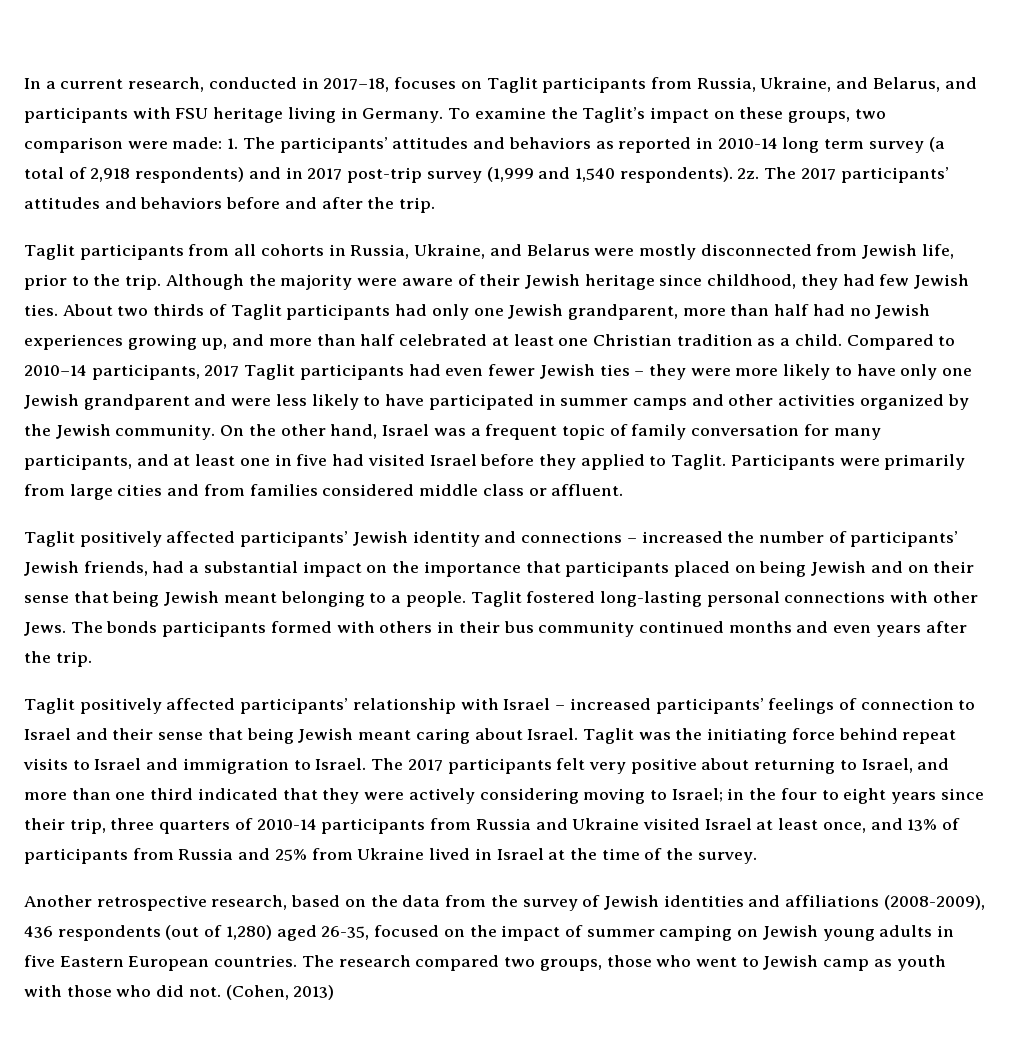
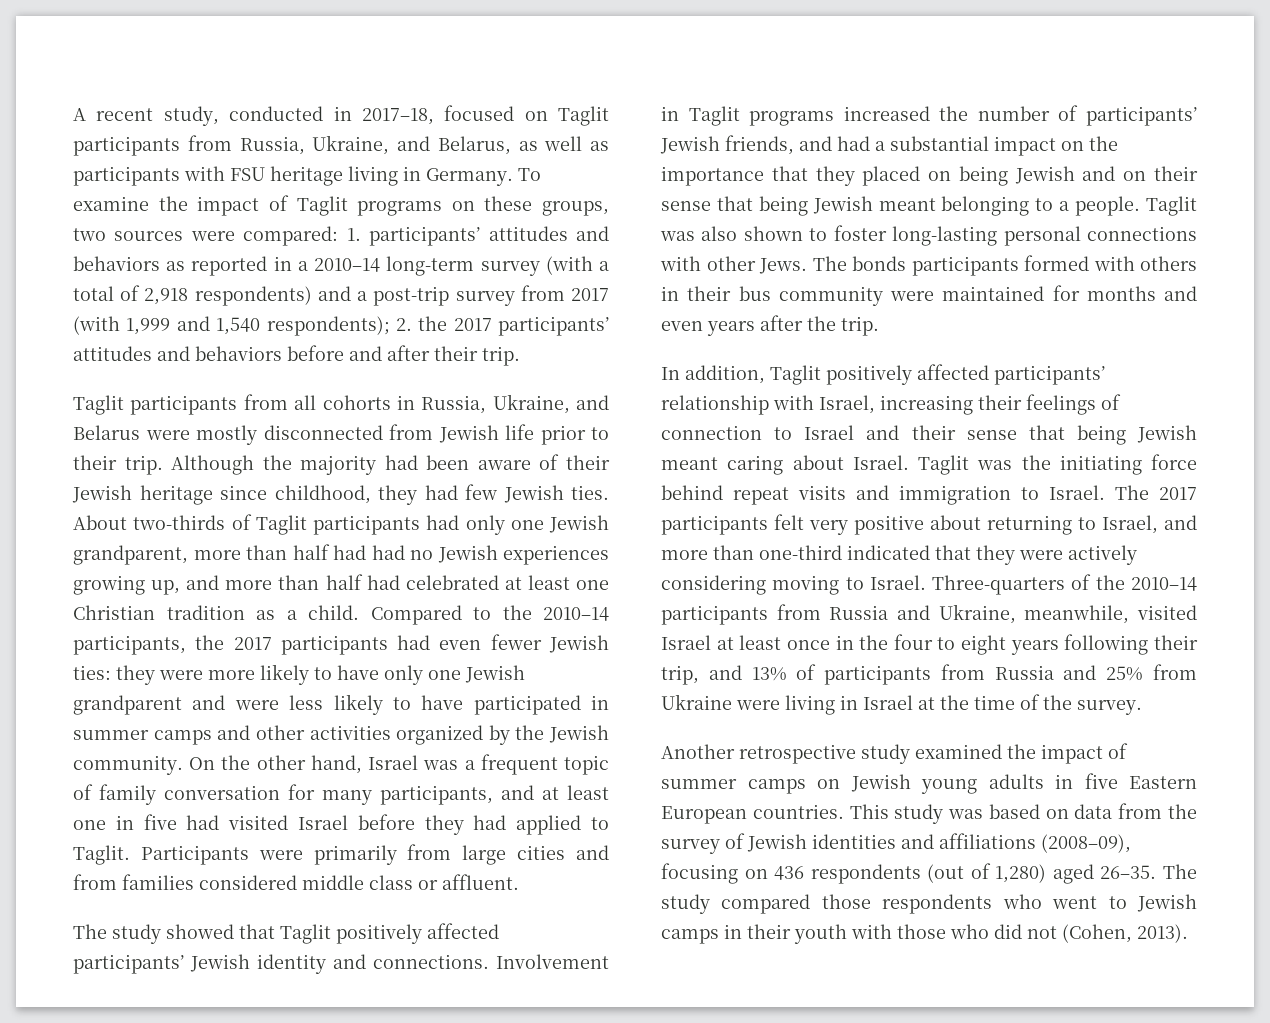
[24,77,205,92] In a current research, -> [73,106,219,126] A recent study,
[394,77,457,89] focuses -> [444,105,515,121] focused
[944,77,977,89] and -> [518,136,609,151] as well as
[582,107,886,123] [24,137,275,153] Taglit’s impact on these groups, two comparison were made: 1. The -> [197,195,609,216] [73,226,361,246] impact of Taglit programs on these groups, two sources were compared: 1.
[717,137,945,153] 2010-14 long term survey (a -> [297,256,609,276] a 2010–14 long-term survey (with a
[285,167,797,183] in 2017 post-trip survey (1,999 and 1,540 respondents). 2z. The -> [357,285,609,306] [73,316,448,336] a post-trip survey from 2017 (with 1,999 and 1,540 respondents); 2. the
[367,197,395,209] the -> [434,346,478,361] their
[921,244,954,259] life, -> [505,424,534,440] life
[93,274,121,286] the -> [73,455,117,470] their
[357,278,398,286] were -> [384,455,470,470] had been
[117,304,205,316] two thirds -> [133,515,226,530] two-thirds
(845, 310) none -> [371,545,405,560] had
(396, 340) none -> [366,575,400,590] had
(956, 341) none -> [502,605,532,620] the
[204,364,296,380] 2017 Taglit -> [195,635,272,650] the 2017
[599,364,645,376] ties – -> [73,665,111,680] ties:
(576, 462) none -> [473,815,507,830] had
(624, 490) none -> [73,924,275,944] The study showed that
[521,531,637,543] connections – -> [373,954,609,969] [661,106,835,126] connections. Involvement in Taglit programs
(148, 568) none -> [799,136,832,151] and
[565,561,670,577] participants -> [815,166,855,186] they
[526,591,596,603] fostered -> [660,225,887,241] was also shown to foster
[638,621,724,633] continued -> [890,285,1080,301] were maintained for
(92, 659) none -> [661,365,765,384] In addition,
[503,698,764,714] Israel – increased participants’ -> [819,395,1022,415] Israel, increasing their
[72,758,142,770] to Israel -> (846, 492) none
[115,788,194,800] one third -> [759,545,842,560] one-third
[671,788,723,802] Israel; -> [869,574,1197,595] [661,604,1197,625] [661,635,830,650] Israel. Three-quarters of the 2010–14 participants from Russia and Ukraine, meanwhile, visited Israel at least once
[940,788,984,800] since -> [1064,634,1149,655] following
[110,818,866,834] three quarters of 2010-14 participants from Russia and Ukraine visited Israel at least once, -> (699, 675) none
[429,848,471,860] lived -> [736,695,835,715] were living
[211,895,288,910] research, -> [861,743,1128,764] [661,773,1197,794] [661,804,984,824] study examined the impact of summer camps on Jewish young adults in five Eastern European countries. This study was
[370,895,398,907] the -> (1069, 814) none
[883,895,985,910] (2008-2009), -> [1041,834,1131,853] [661,863,768,884] (2008–09), focusing on
[321,925,955,941] [24,955,652,971] 26-35, focused on the impact of summer camping on Jewish young adults in five Eastern European countries. The research compared two groups, those -> [1100,864,1197,879] [661,894,993,914] 26–35. The study compared those respondents
[823,959,892,971] camp as -> [661,924,791,944] camps in their
[188,985,335,1000] not. (Cohen, 2013) -> [1027,924,1188,943] not (Cohen, 2013).

